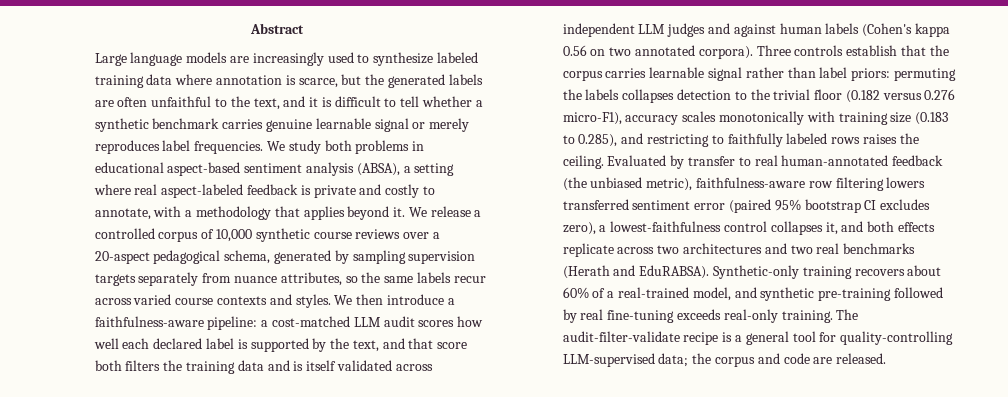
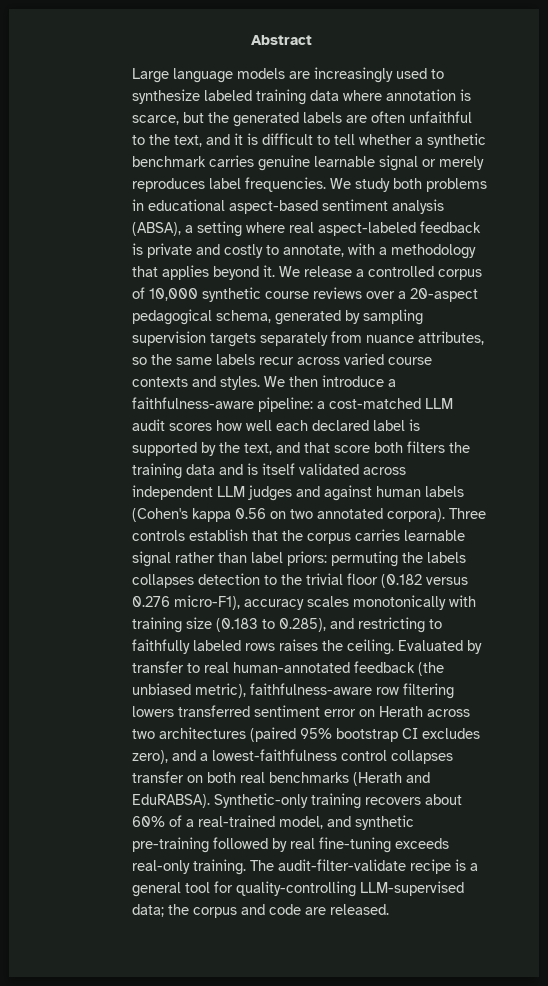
(726, 206) none -> [358,706,470,717] [131,727,246,739] on Herath across two architectures
(596, 228) none -> [171,750,196,761] and
[825,221,935,235] [562,243,813,257] it, and both effects replicate across two architectures and two -> [131,771,236,783] transfer on both

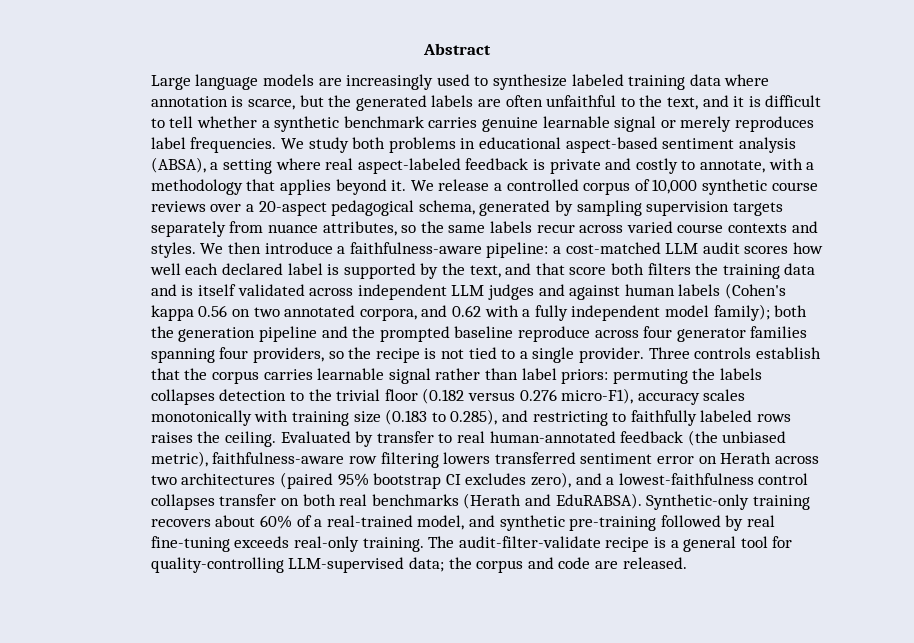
[386,508,445,522] corpora). -> [359,304,808,321] [150,326,808,342] [150,347,644,363] corpora, and 0.62 with a fully independent model family); both the generation pipeline and the prompted baseline reproduce across four generator families spanning four providers, so the recipe is not tied to a single provider.

